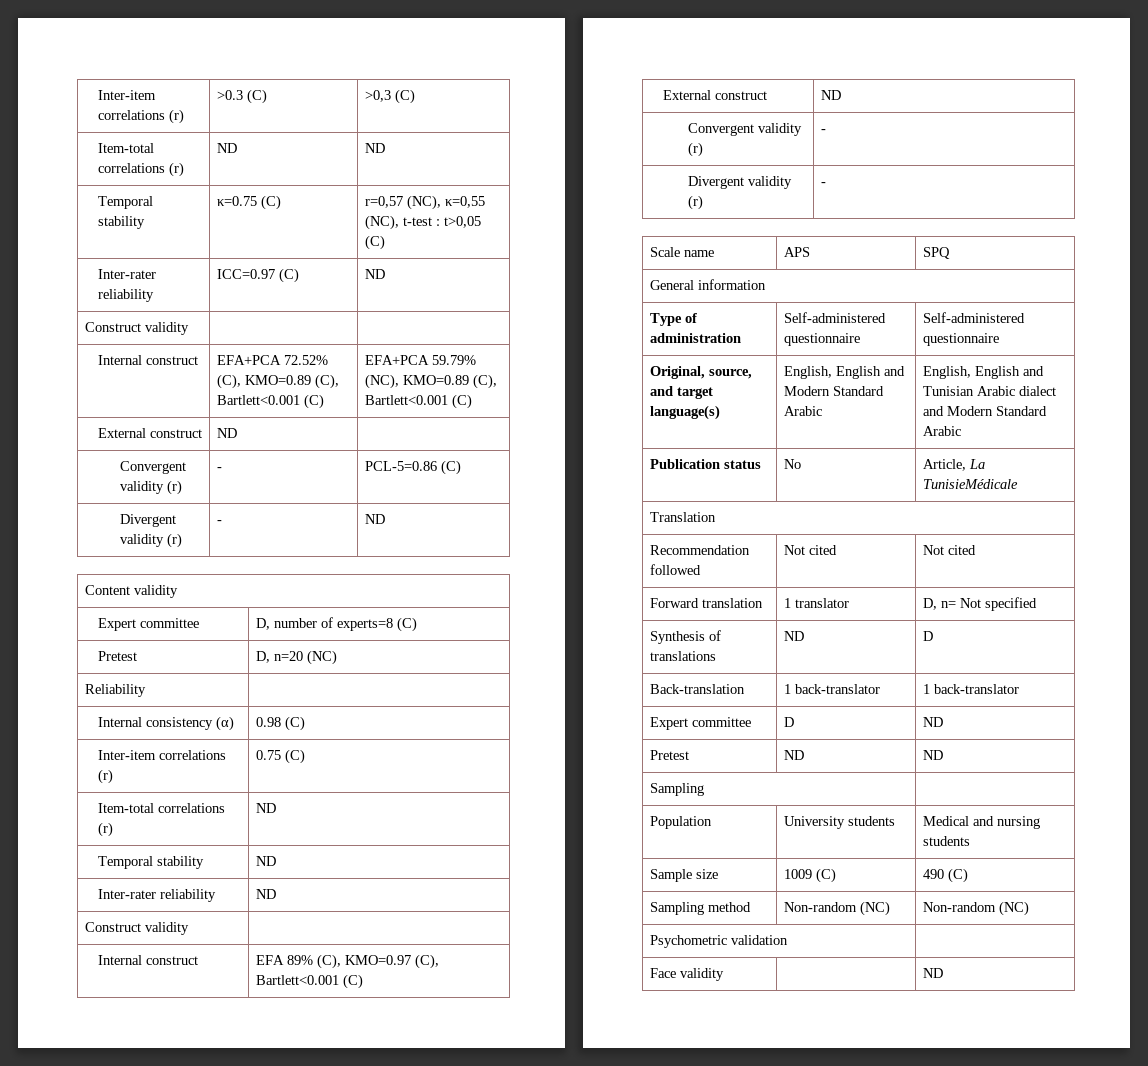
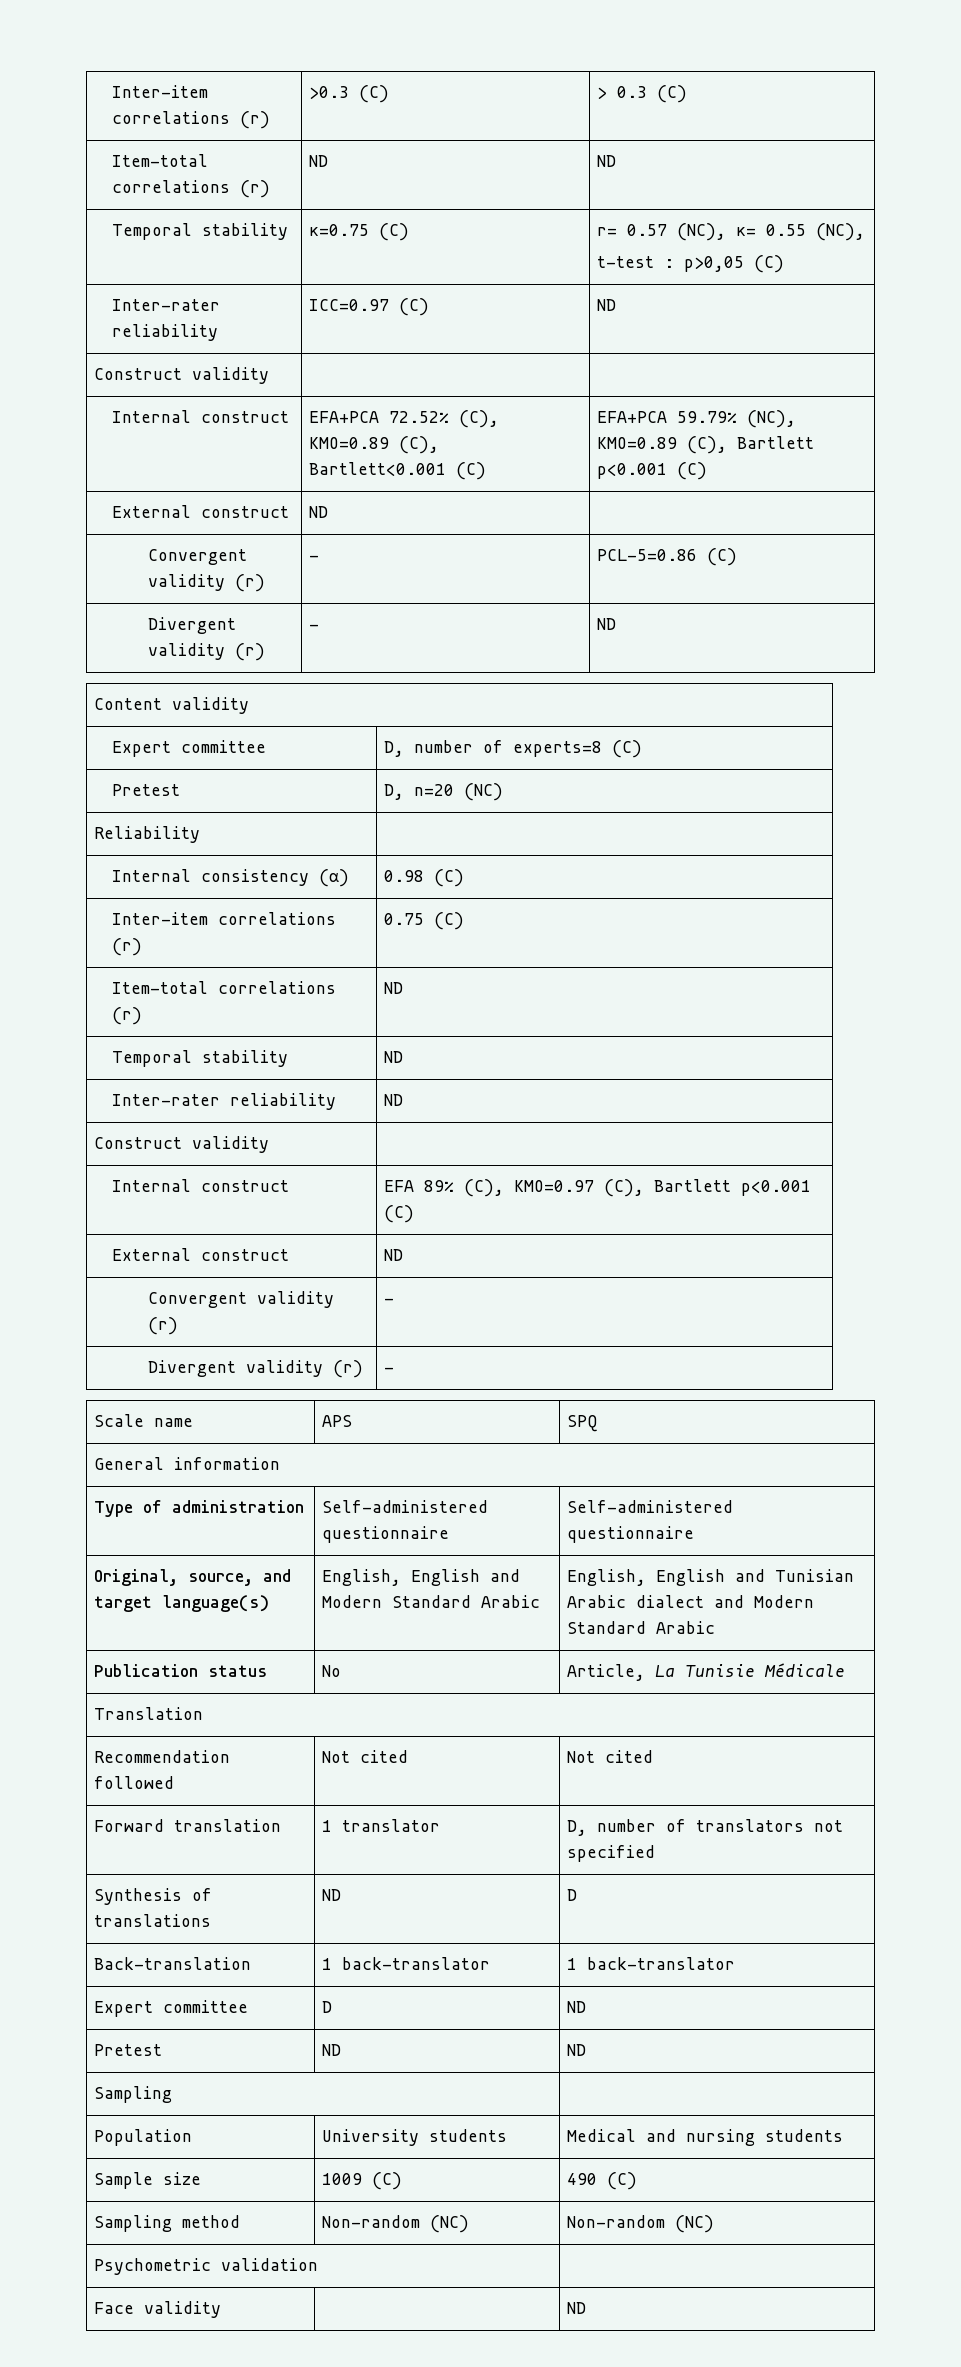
[365,90,392,102] >0,3 -> [596,86,647,99] > 0.3
[365,195,486,210] [365,215,400,230] r=0,57 (NC), κ=0,55 (NC), -> [596,223,865,241] r= 0.57 (NC), κ= 0.55 (NC), //
[444,216,482,228] t>0,05 -> [683,256,744,272] p>0,05
[365,395,449,405] Bartlett<0.001 -> [736,436,814,449] [596,463,667,479] Bartlett p<0.001
[256,975,340,985] Bartlett<0.001 -> [653,1179,811,1196] Bartlett p<0.001
[923,479,1019,489] TunisieMédicale -> [684,1663,845,1677] Tunisie Médicale
[941,598,982,608] n= Not -> [596,1819,843,1832] number of translators not

